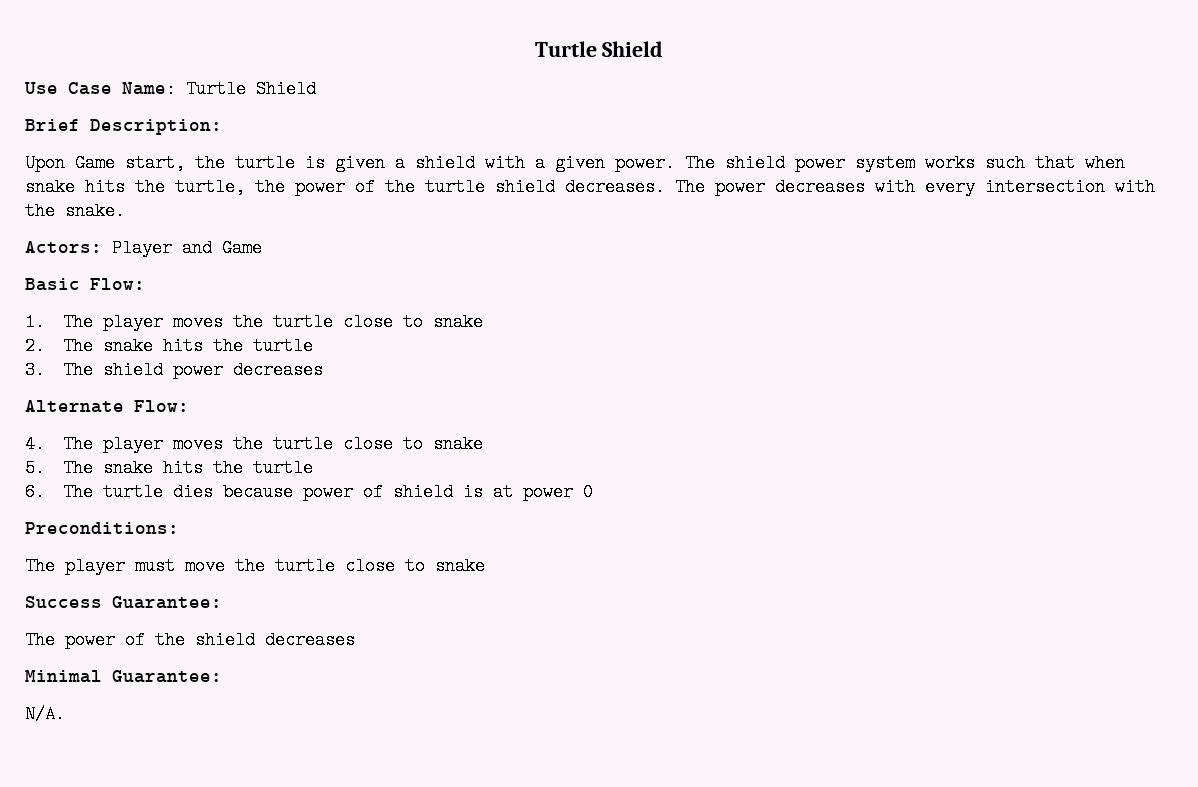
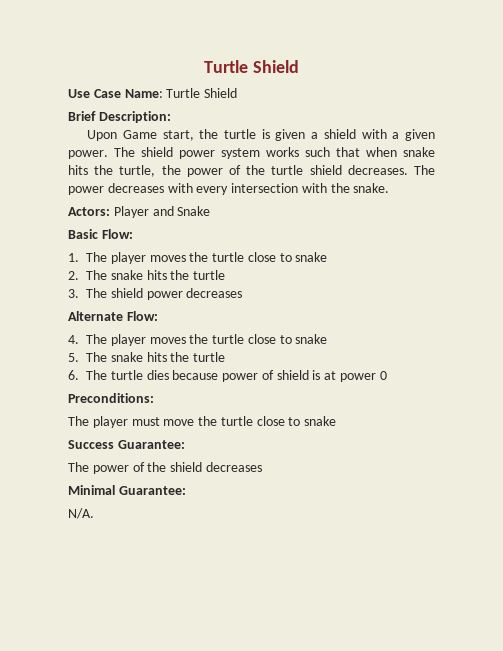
[222,239,262,257] Game -> [177,206,211,216] Snake

